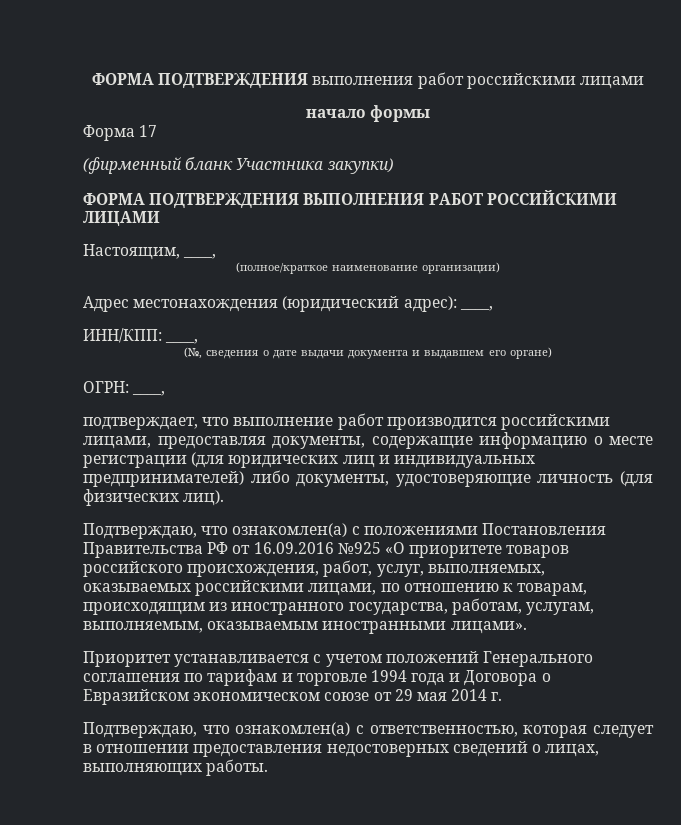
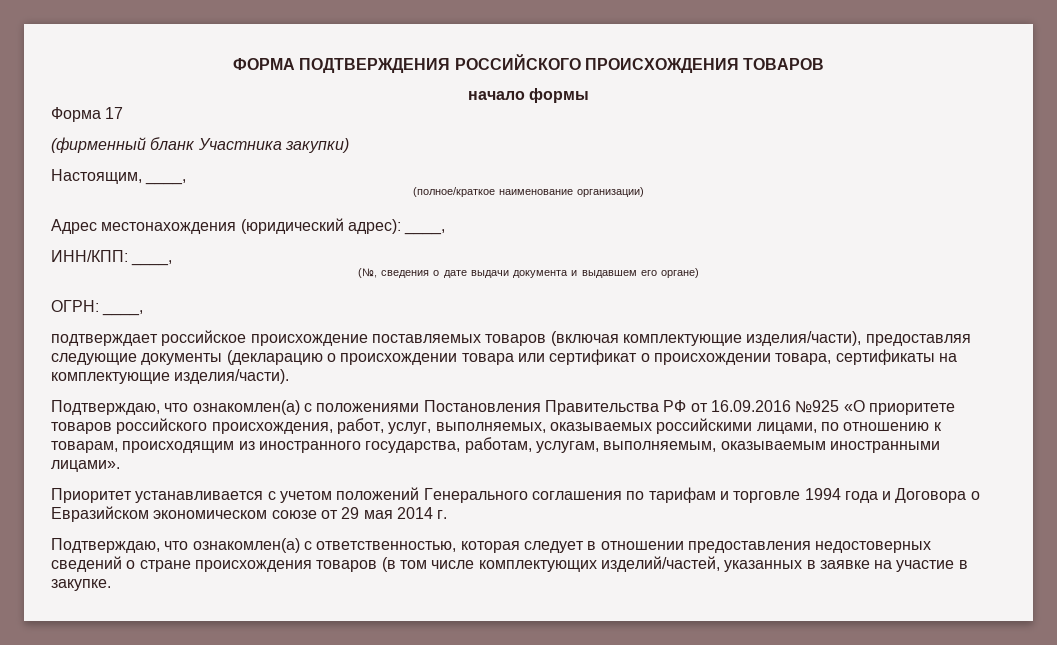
[92,72,644,89] ФОРМА ПОДТВЕРЖДЕНИЯ выполнения работ российскими лицами -> [232,54,825,73] ФОРМА ПОДТВЕРЖДЕНИЯ РОССИЙСКОГО ПРОИСХОЖДЕНИЯ ТОВАРОВ
[83,190,617,208] [83,211,160,226] // ФОРМА ПОДТВЕРЖДЕНИЯ ВЫПОЛНЕНИЯ РАБОТ РОССИЙСКИМИ ЛИЦАМИ -> (349, 145) none
[83,413,610,430] [83,432,653,449] [83,452,535,468] [83,470,654,487] [83,489,225,506] подтверждает, что выполнение работ производится российскими лицами, предоставляя документы, содержащие информацию о месте регистрации (для юридических лиц и индивидуальных предпринимателей) либо документы, удостоверяющие личность (для физических лиц). -> [51,330,971,346] [51,349,957,365] [51,369,290,384] подтверждает российское происхождение поставляемых товаров (включая комплектующие изделия/части), предоставляя следующие документы (декларацию о происхождении товара или сертификат о происхождении товара, сертификаты на комплектующие изделия/части).
[545,744,600,757] [83,759,269,776] лицах, выполняющих работы. -> [139,556,968,572] [51,579,111,591] стране происхождения товаров (в том числе комплектующих изделий/частей, указанных в заявке на участие в закупке.

